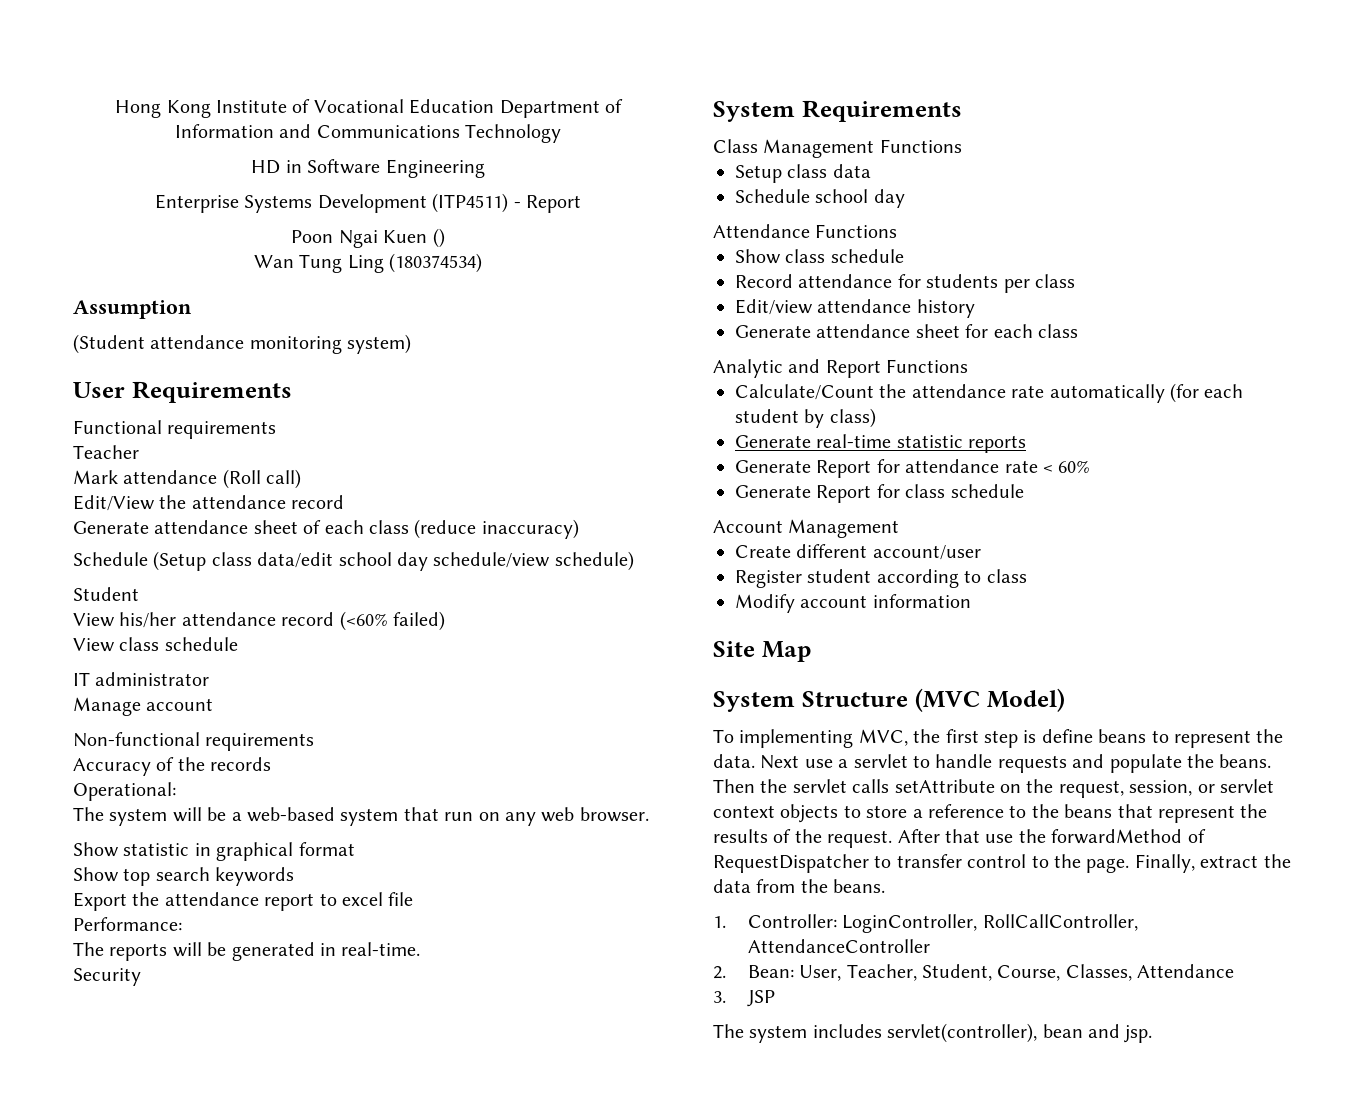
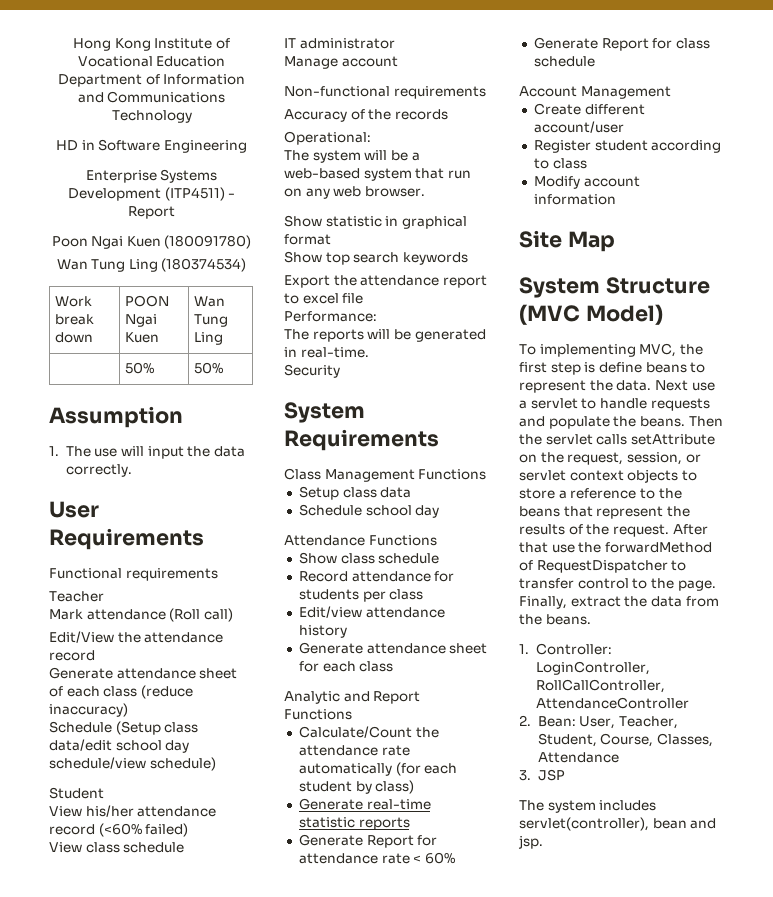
[432,228,445,248] () -> [164,235,252,249] (180091780)
[73,300,192,319] [73,334,412,354] // Assumption // (Student attendance monitoring system) -> [55,296,93,307] [55,314,95,325] [55,332,94,343] [125,295,170,307] [125,314,158,327] [125,332,160,343] [194,296,226,307] [194,314,229,327] [194,332,224,345] [125,362,155,374] [194,362,224,374] [49,406,183,428] [49,446,245,459] [65,464,132,477] // Work break down | POON Ngai Kuen | Wan Tung Ling // | 50% | 50% // Assumption // 1. The use will input the data correctly.

